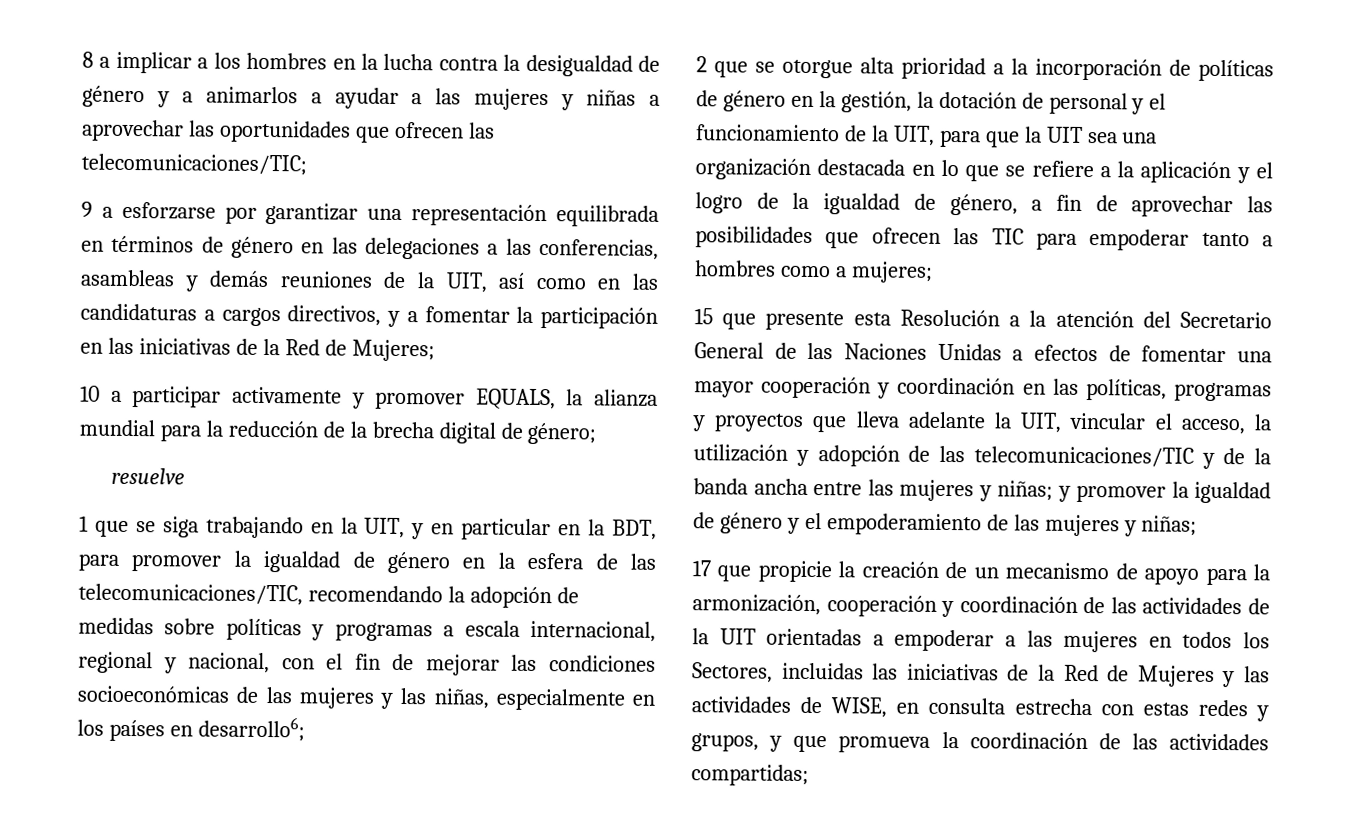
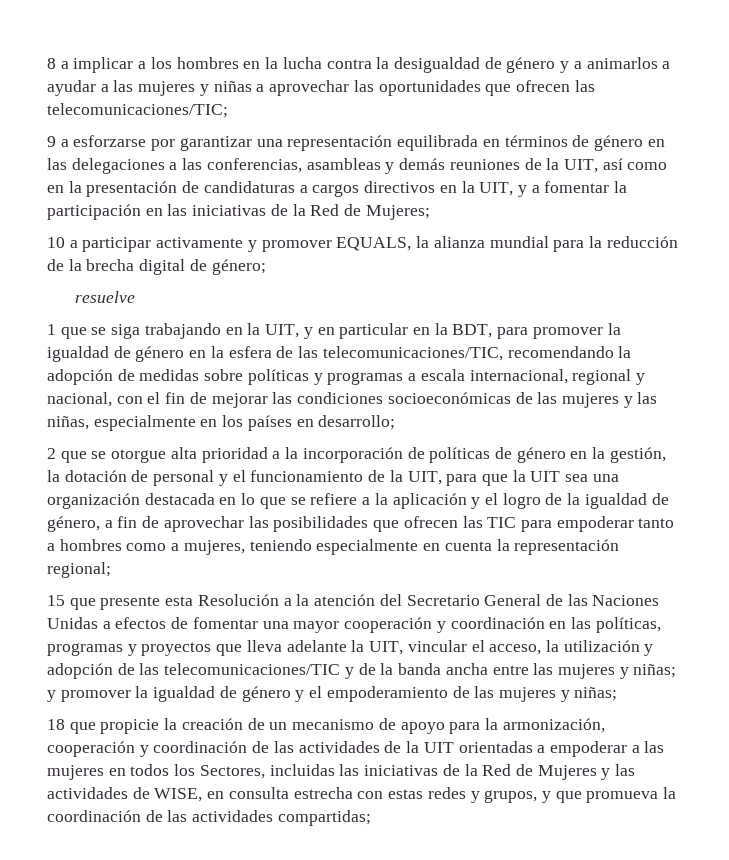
[632,273,660,290] [80,303,382,327] las candidaturas a cargos directivos, -> [68,181,514,197] la presentación de candidaturas a cargos directivos en la UIT,
[197,716,305,742] desarrollo6; -> [318,415,396,430] desarrollo;
[850,261,933,283] mujeres; -> [183,539,620,555] [47,562,111,578] mujeres, teniendo especialmente en cuenta la representación regional;
[692,560,711,577] 17 -> [47,719,65,730] 18

